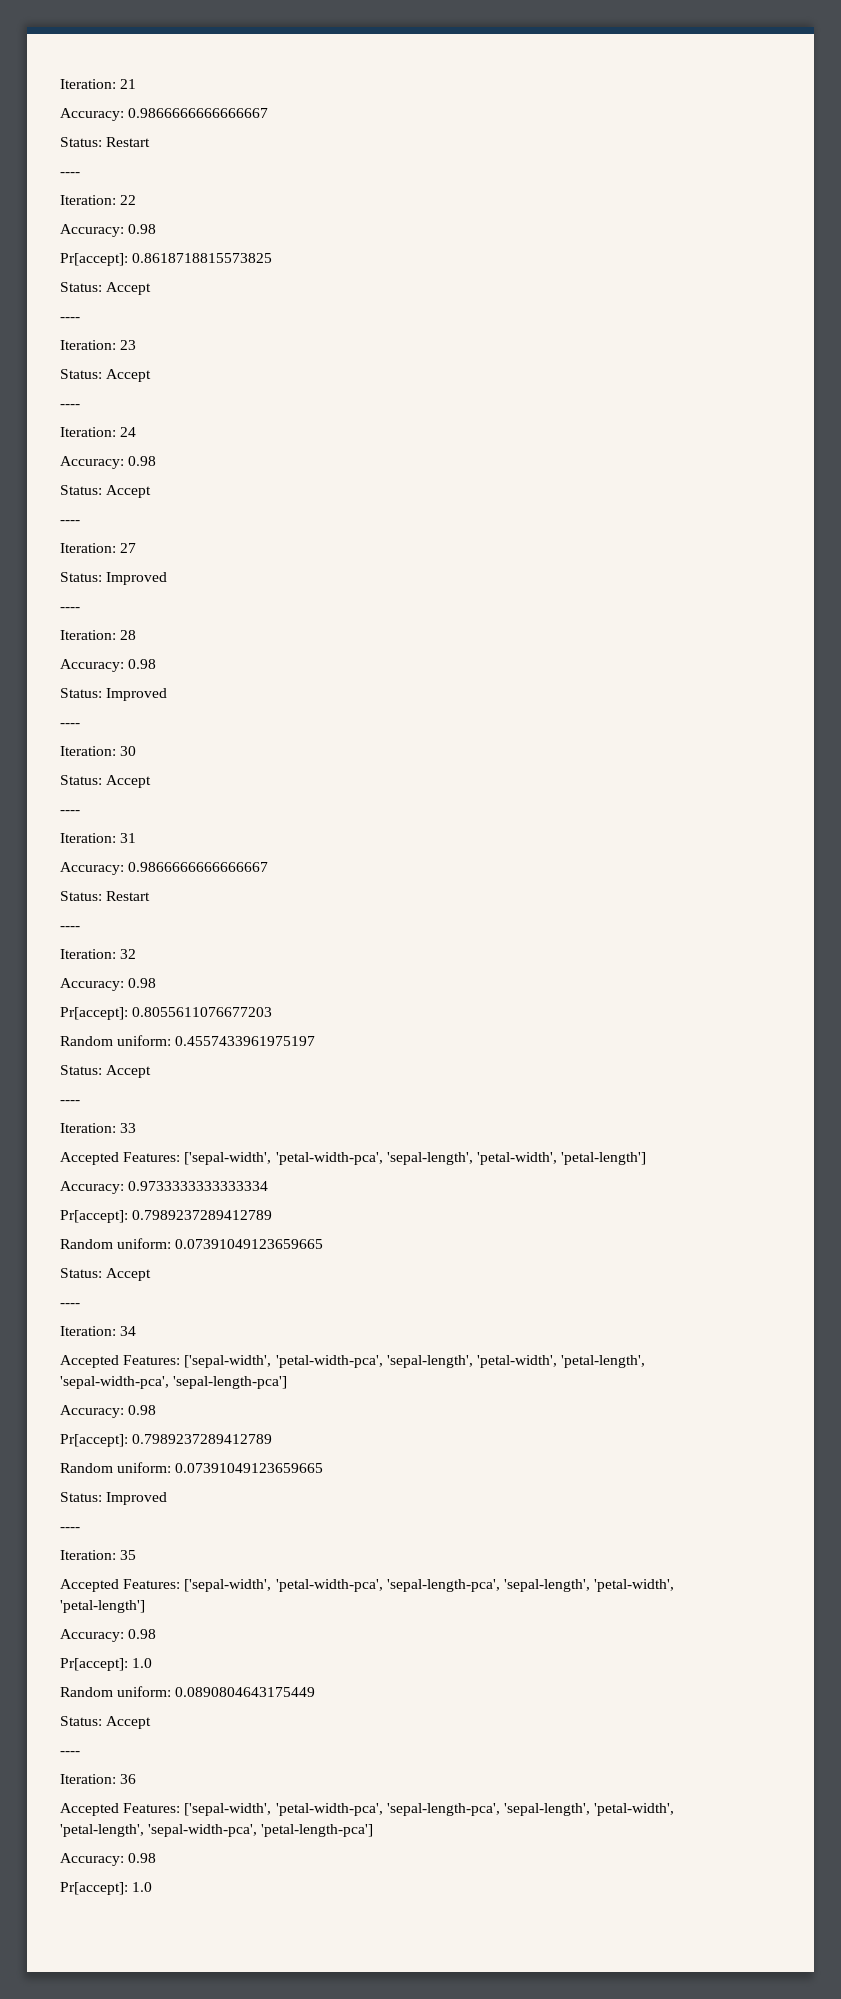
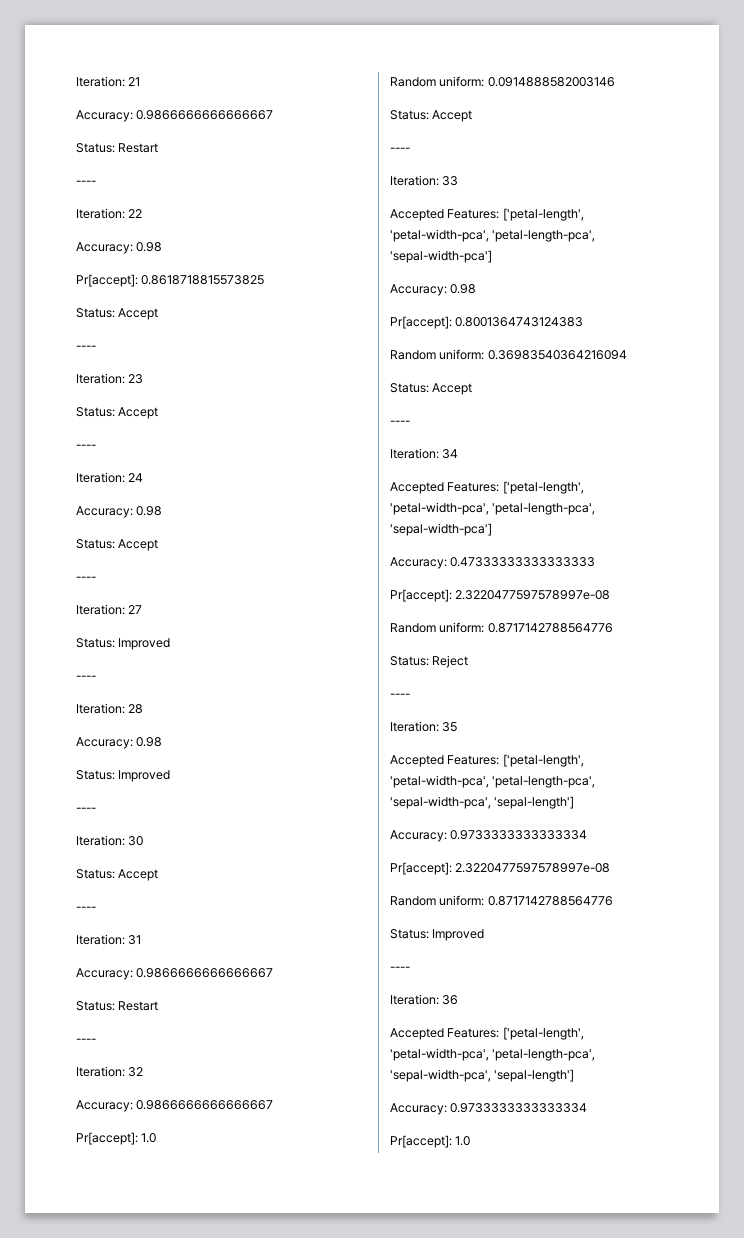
[128,978,157,988] [60,1007,273,1020] [60,1035,316,1046] 0.98 // Pr[accept]: 0.8055611076677203 // Random uniform: 0.4557433961975197 -> [136,1100,274,1110] [76,1132,157,1145] [390,76,615,87] 0.9866666666666667 // Pr[accept]: 1.0 // Random uniform: 0.0914888582003146
[184,1152,647,1165] [60,1181,269,1194] [60,1210,273,1223] [60,1238,324,1249] ['sepal-width', 'petal-width-pca', 'sepal-length', 'petal-width', 'petal-length'] // Accuracy: 0.9733333333333334 // Pr[accept]: 0.7989237289412789 // Random uniform: 0.07391049123659665 -> [502,208,584,221] [390,229,596,242] [390,250,492,263] [390,284,477,296] [390,316,584,329] [390,349,627,360] ['petal-length', 'petal-width-pca', 'petal-length-pca', 'sepal-width-pca'] // Accuracy: 0.98 // Pr[accept]: 0.8001364743124383 // Random uniform: 0.36983540364216094
[184,1355,646,1368] [60,1376,288,1389] [60,1405,157,1418] [60,1434,273,1447] [60,1462,324,1473] [60,1492,168,1505] ['sepal-width', 'petal-width-pca', 'sepal-length', 'petal-width', 'petal-length', 'sepal-width-pca', 'sepal-length-pca'] // Accuracy: 0.98 // Pr[accept]: 0.7989237289412789 // Random uniform: 0.07391049123659665 // Status: Improved -> [502,481,584,494] [390,502,596,515] [390,523,492,536] [390,557,596,569] [390,589,611,602] [390,622,613,633] [390,655,469,668] ['petal-length', 'petal-width-pca', 'petal-length-pca', 'sepal-width-pca'] // Accuracy: 0.47333333333333333 // Pr[accept]: 2.3220477597578997e-08 // Random uniform: 0.8717142788564776 // Status: Reject
[184,1579,675,1592] [60,1600,145,1613] [60,1629,157,1642] [60,1658,153,1671] [60,1686,316,1697] [60,1716,152,1729] ['sepal-width', 'petal-width-pca', 'sepal-length-pca', 'sepal-length', 'petal-width', 'petal-length'] // Accuracy: 0.98 // Pr[accept]: 1.0 // Random uniform: 0.0890804643175449 // Status: Accept -> [502,754,584,767] [390,775,596,788] [390,796,575,809] [390,830,588,842] [390,862,611,875] [390,895,613,906] [390,929,485,941] ['petal-length', 'petal-width-pca', 'petal-length-pca', 'sepal-width-pca', 'sepal-length'] // Accuracy: 0.9733333333333334 // Pr[accept]: 2.3220477597578997e-08 // Random uniform: 0.8717142788564776 // Status: Improved
[184,1803,675,1816] [60,1824,374,1837] [60,1853,157,1866] ['sepal-width', 'petal-width-pca', 'sepal-length-pca', 'sepal-length', 'petal-width', 'petal-length', 'sepal-width-pca', 'petal-length-pca'] // Accuracy: 0.98 -> [502,1027,584,1040] [390,1048,596,1061] [390,1069,575,1082] [390,1103,588,1115] ['petal-length', 'petal-width-pca', 'petal-length-pca', 'sepal-width-pca', 'sepal-length'] // Accuracy: 0.9733333333333334

